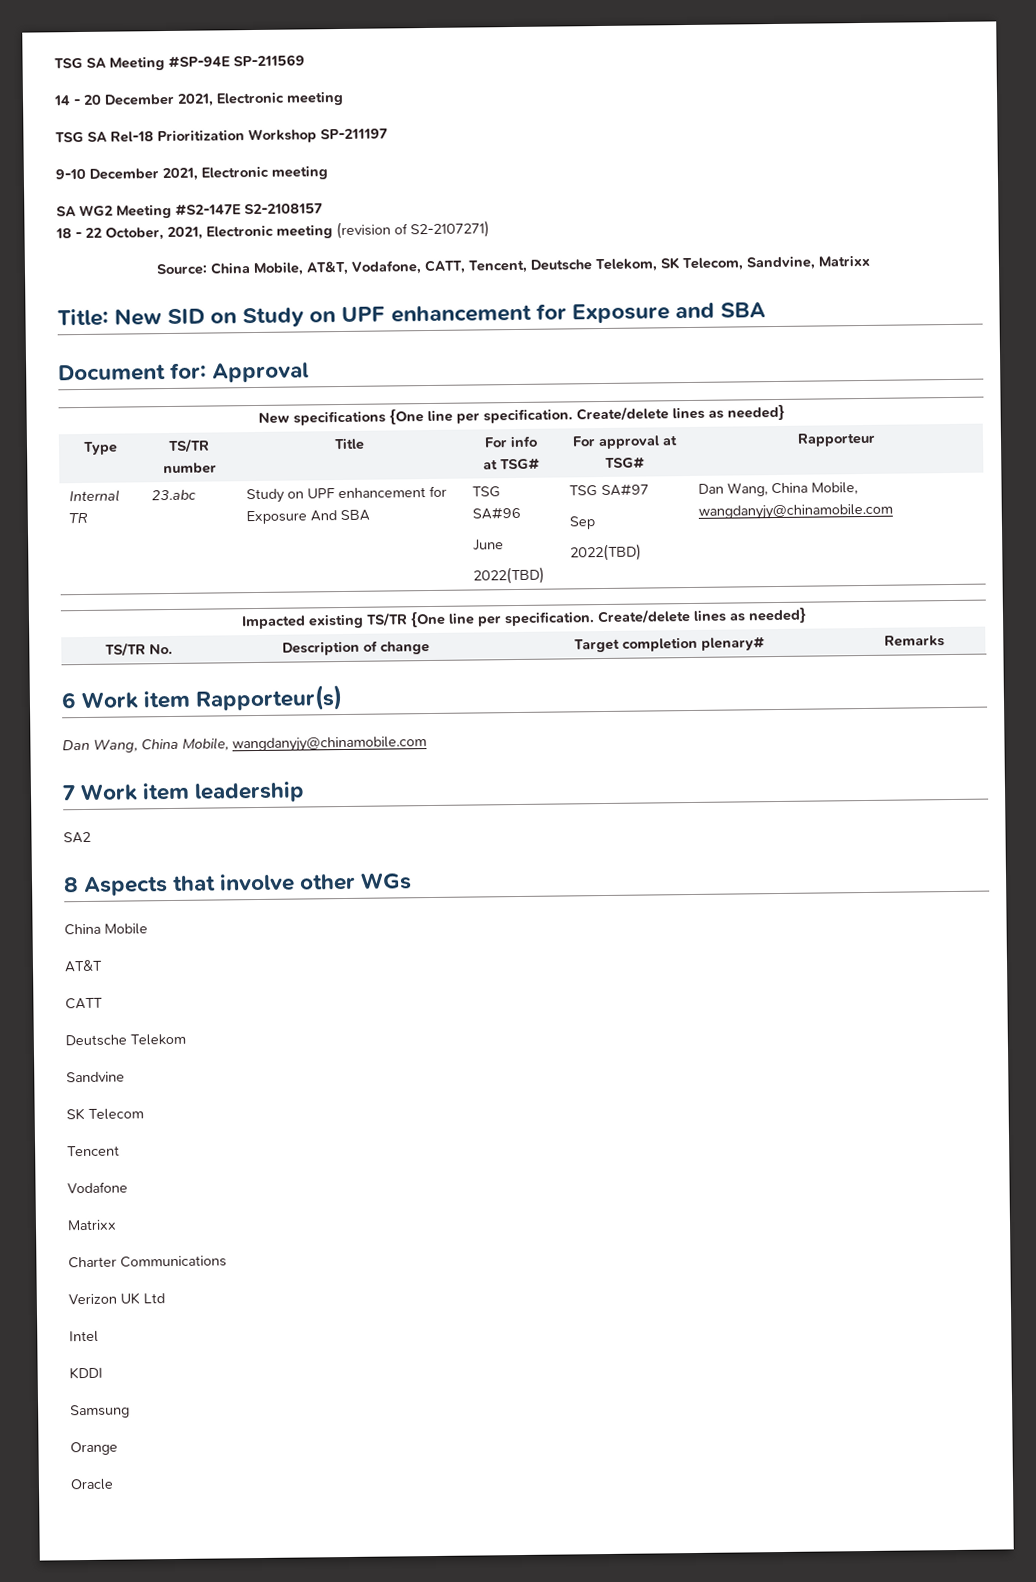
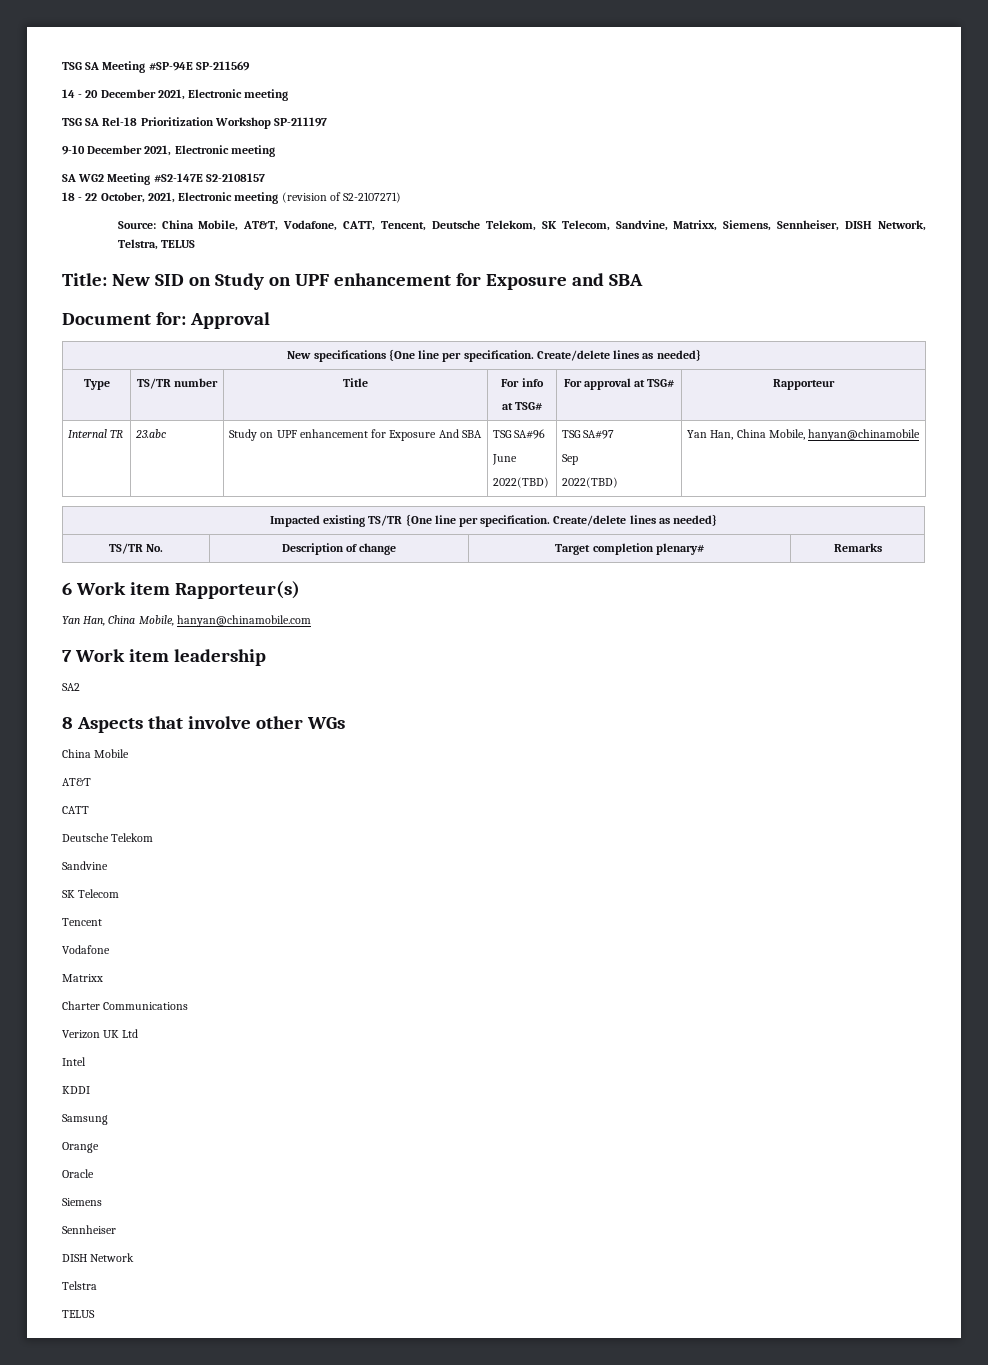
[817,254,870,267] Matrixx -> [673,220,927,231] [117,239,195,250] Matrixx, Siemens, Sennheiser, DISH Network, Telstra, TELUS
[698,482,859,497] [698,503,894,520] Dan Wang, China Mobile, wangdanyjy@chinamobile.com -> [687,429,921,441] Yan Han, China Mobile, hanyan@chinamobile
[62,736,427,753] Dan Wang, China Mobile, wangdanyjy@chinamobile.com -> [62,615,311,627] Yan Han, China Mobile, hanyan@chinamobile.com
(114, 1484) none -> [62,1198,102,1206] [62,1225,116,1234] [62,1253,135,1262] [62,1281,97,1290] [62,1310,95,1318] // Siemens // Sennheiser // DISH Network // Telstra // TELUS

